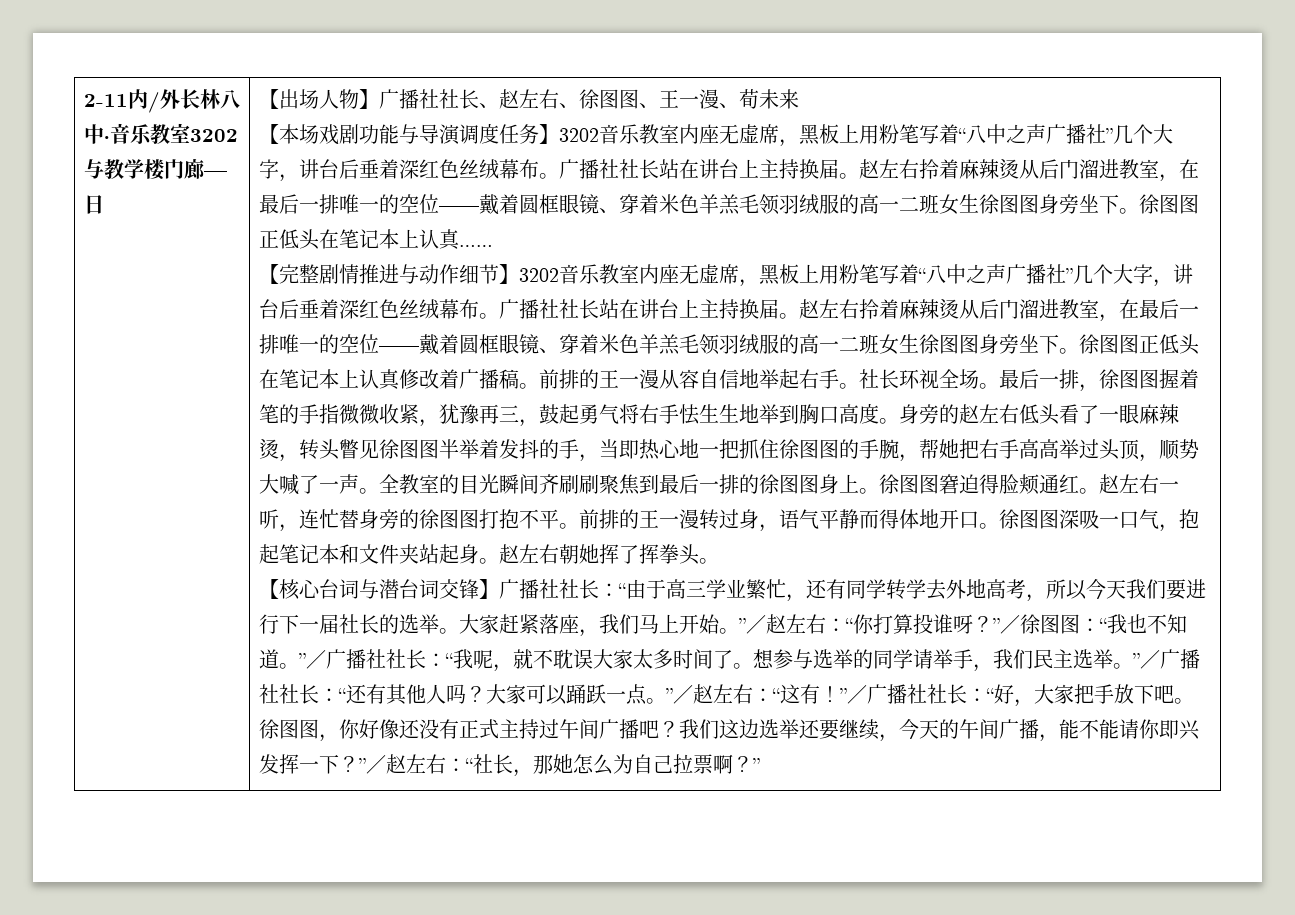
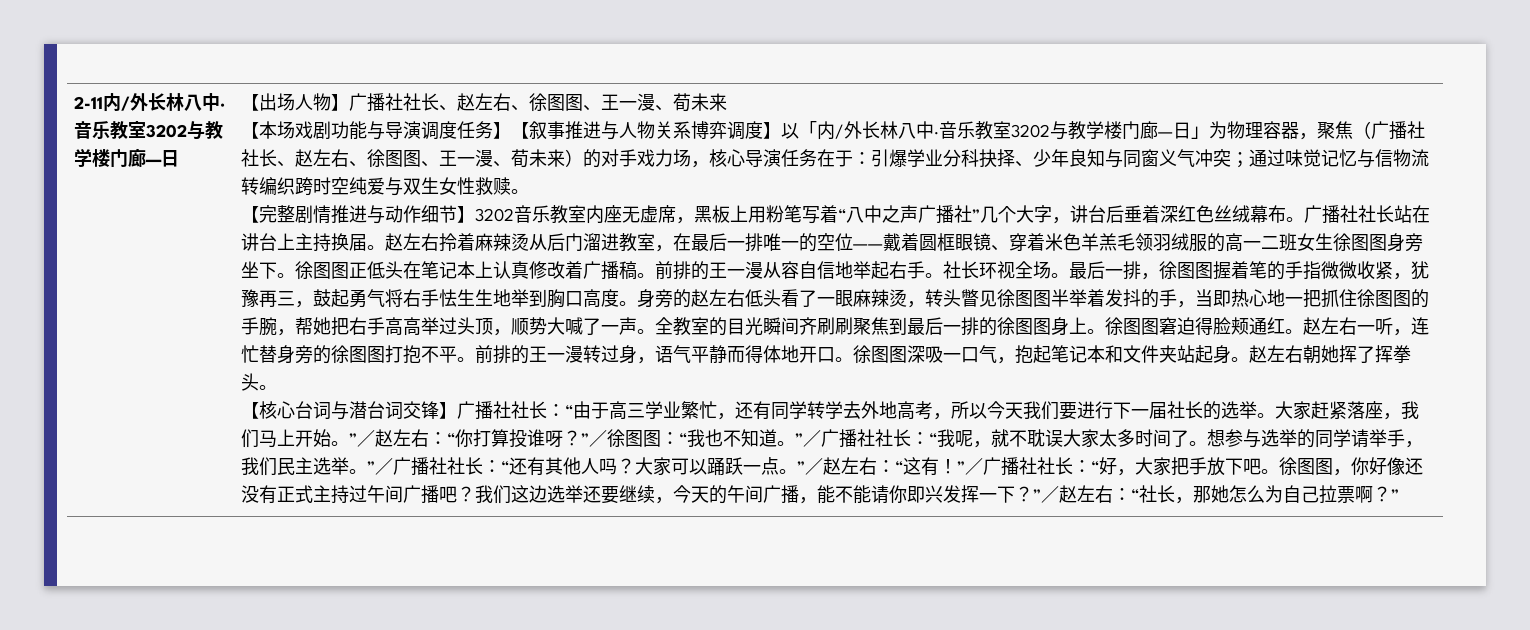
[558,124,1173,147] [258,159,1199,182] [258,194,1199,215] [258,229,493,250] 3202音乐教室内座无虚席，黑板上用粉笔写着“八中之声广播社”几个大字，讲台后垂着深红色丝绒幕布。广播社社长站在讲台上主持换届。赵左右拎着麻辣烫从后门溜进教室，在最后一排唯一的空位——戴着圆框眼镜、穿着米色羊羔毛领羽绒服的高一二班女生徐图图身旁坐下。徐图图正低头在笔记本上认真…… -> [511,121,1426,140] [241,149,1430,168] [241,177,530,196] 【叙事推进与人物关系博弈调度】以「内/外长林八中·音乐教室3202与教学楼门廊—日」为物理容器，聚焦（广播社社长、赵左右、徐图图、王一漫、荀未来）的对手戏力场，核心导演任务在于：引爆学业分科抉择、少年良知与同窗义气冲突；通过味觉记忆与信物流转编织跨时空纯爱与双生女性救赎。

